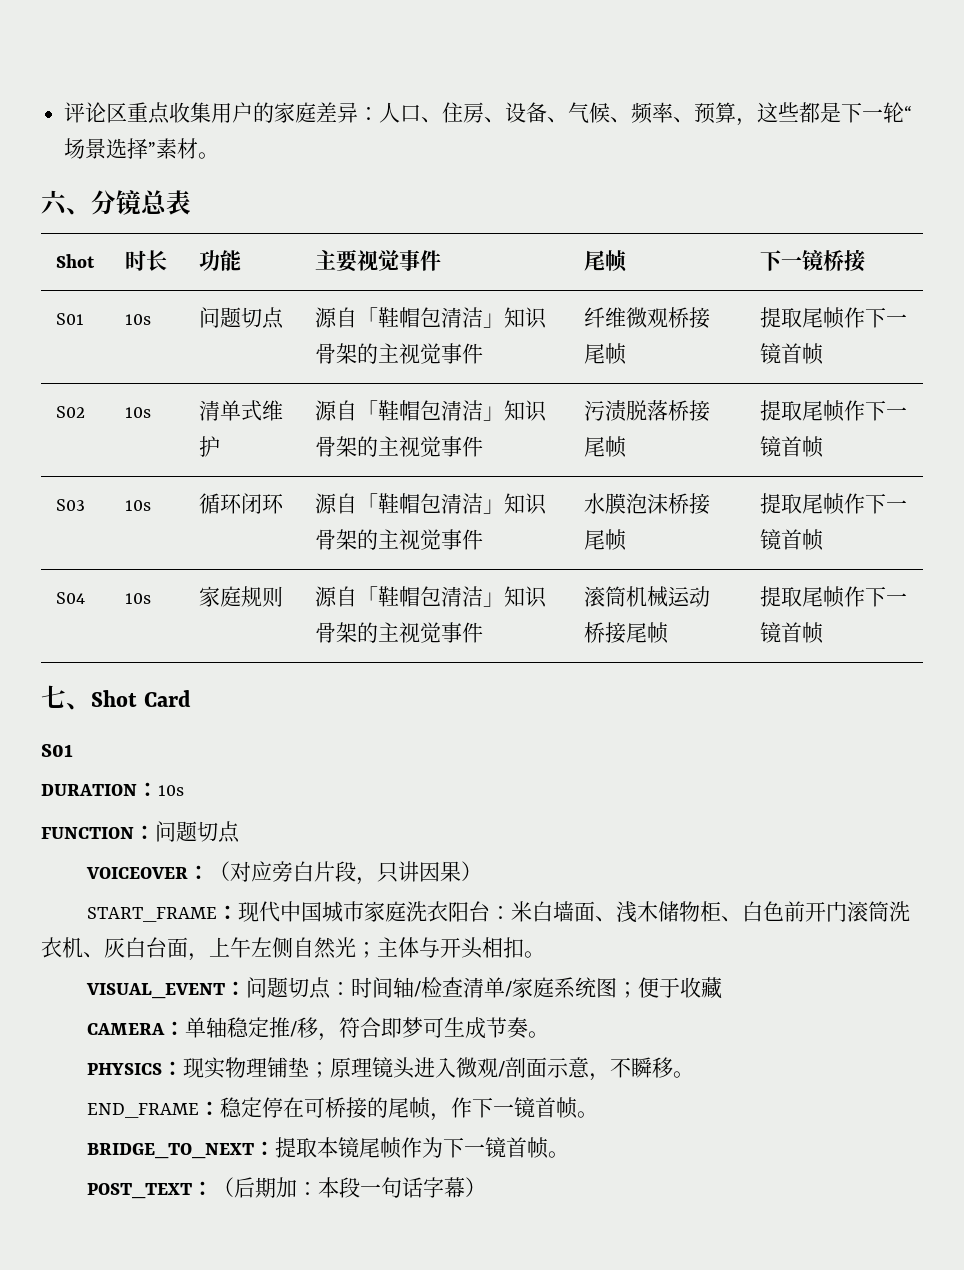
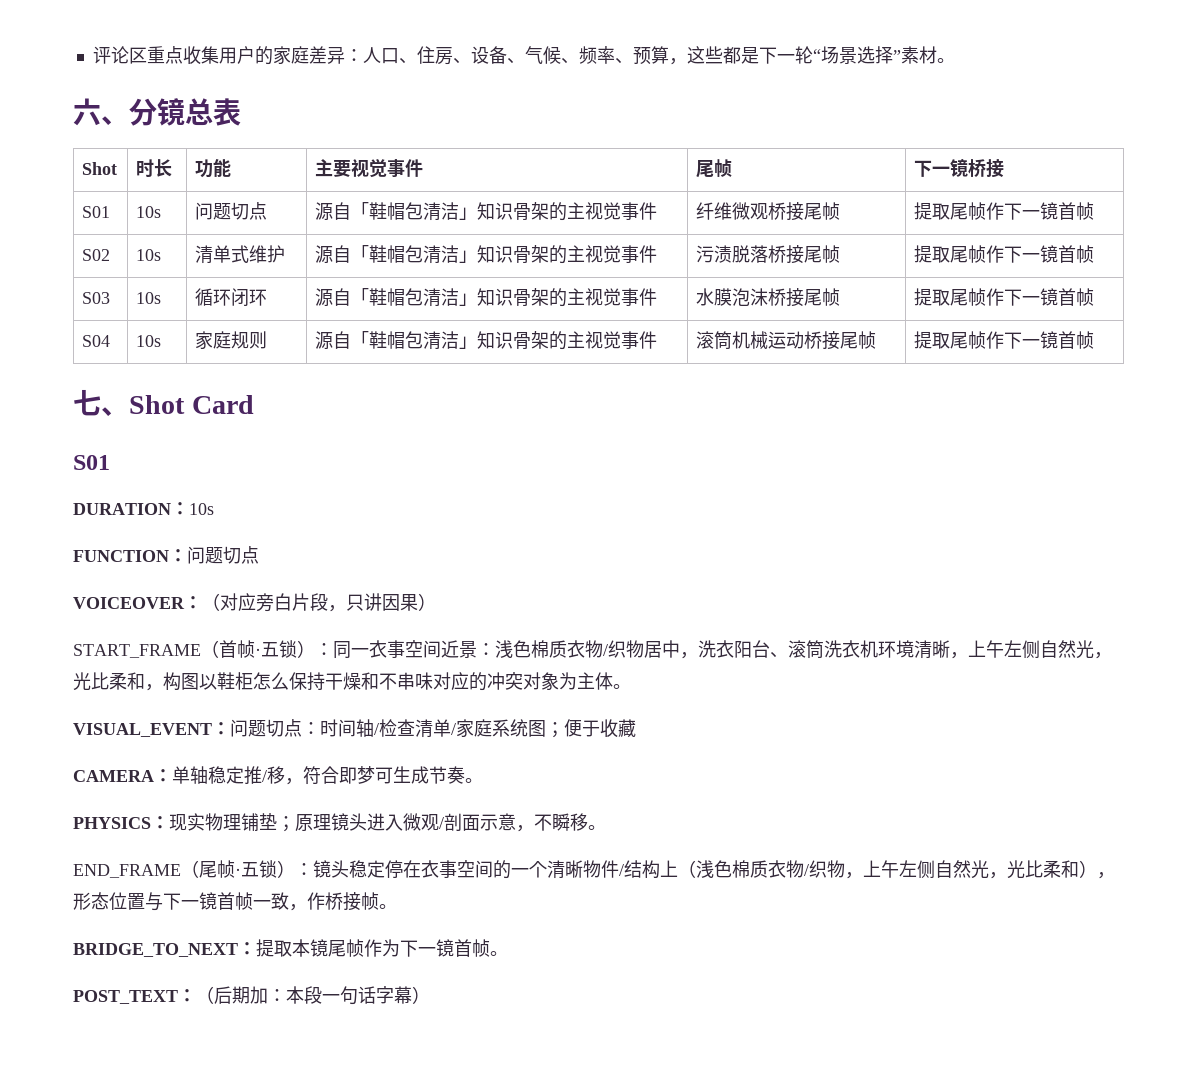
[217,901,911,923] [41,937,524,961] ：现代中国城市家庭洗衣阳台：米白墙面、浅木储物柜、白色前开门滚筒洗衣机、灰白台面，上午左侧自然光；主体与开头相扣 -> [201,640,1112,659] [73,672,613,691] （首帧·五锁）：同一衣事空间近景：浅色棉质衣物/织物居中，洗衣阳台、滚筒洗衣机环境清晰，上午左侧自然光，光比柔和，构图以鞋柜怎么保持干燥和不串味对应的冲突对象为主体
[199,1097,557,1121] ：稳定停在可桥接的尾帧，作下一镜首 -> [181,860,1115,879] [73,892,361,911] （尾帧·五锁）：镜头稳定停在衣事空间的一个清晰物件/结构上（浅色棉质衣物/织物，上午左侧自然光，光比柔和），形态位置与下一镜首帧一致，作桥接

